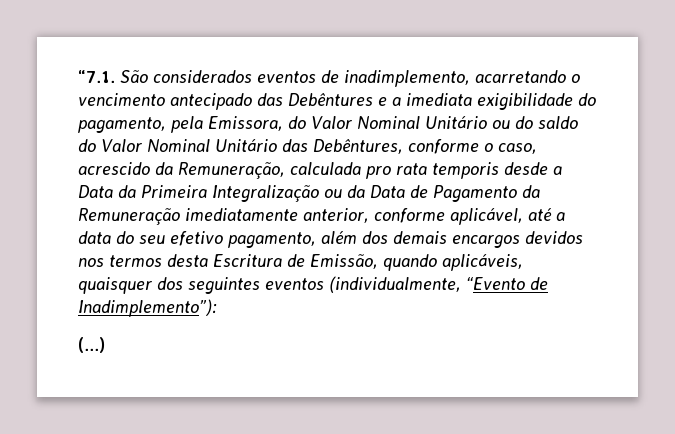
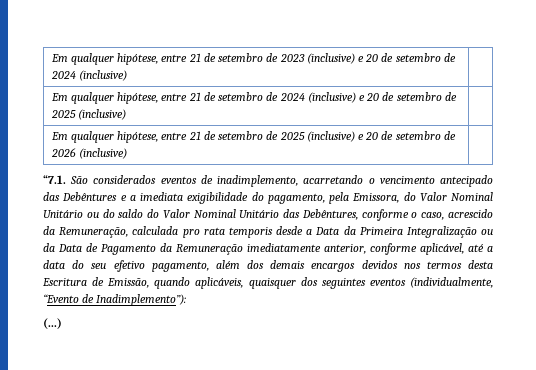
(78, 76) none -> [50,53,456,65] [50,70,127,81] [50,92,457,104] [50,109,126,120] [50,131,456,143] [50,148,127,159] Em qualquer hipótese, entre 21 de setembro de 2023 (inclusive) e 20 de setembro de 2024 (inclusive) | // Em qualquer hipótese, entre 21 de setembro de 2024 (inclusive) e 20 de setembro de 2025 (inclusive) | // Em qualquer hipótese, entre 21 de setembro de 2025 (inclusive) e 20 de setembro de 2026 (inclusive) | //

